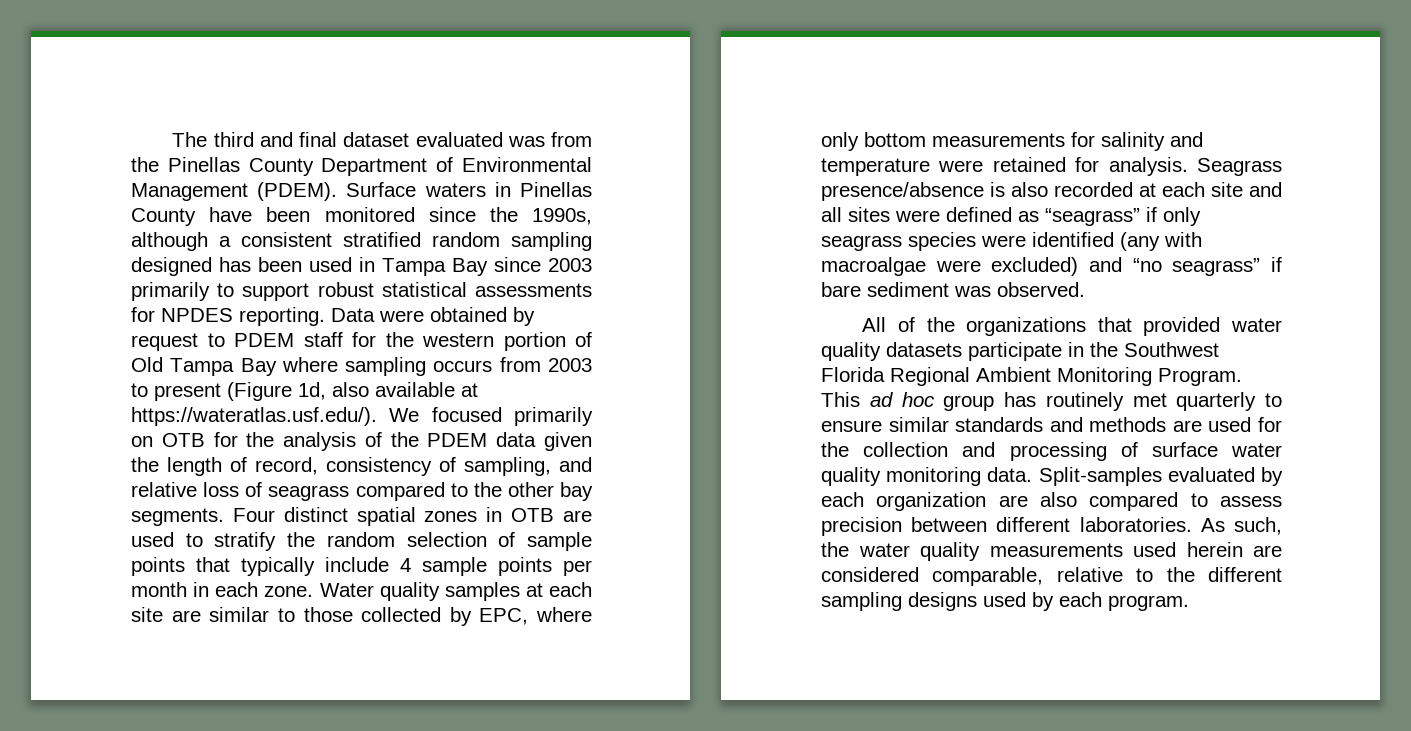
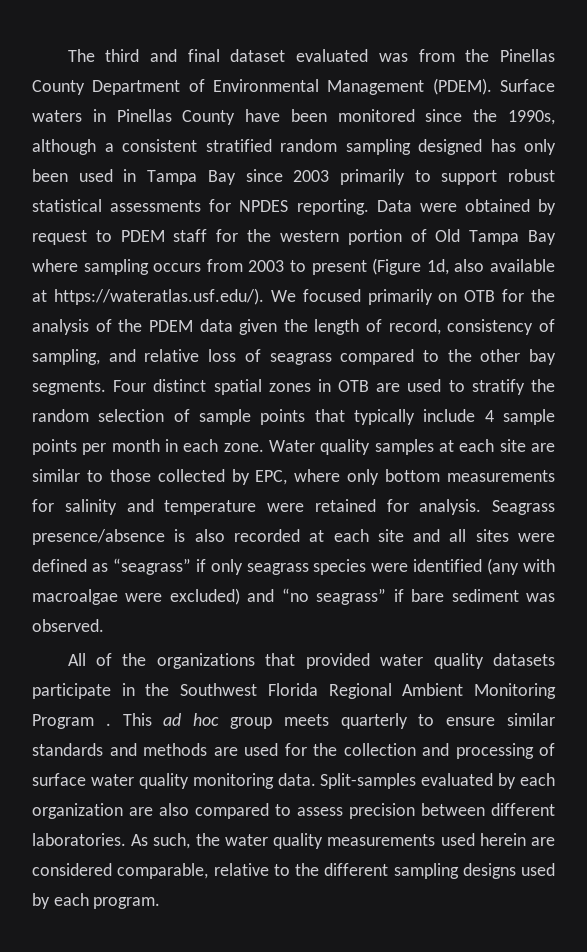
(251, 264) none -> [524,139,556,155] only
[1158,368,1242,386] Program. -> [32,714,111,729] Program .
[1004,392,1167,411] has routinely met -> [283,714,329,726] meets

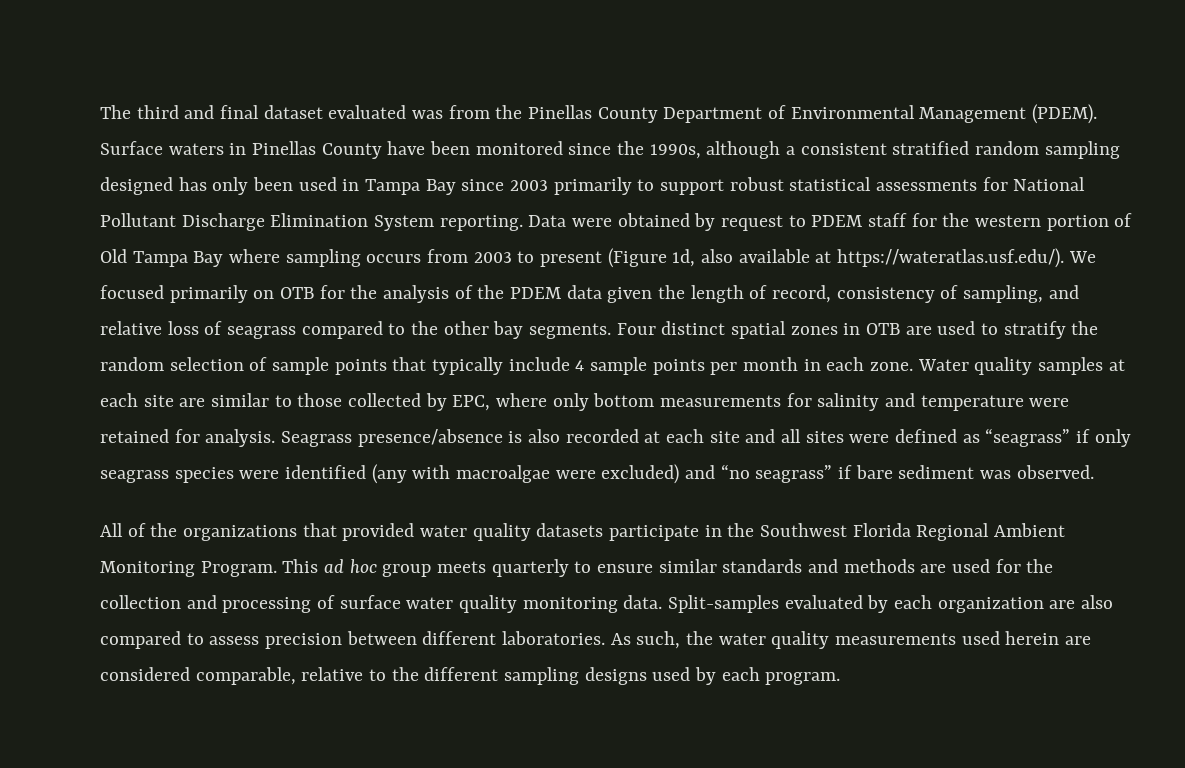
[239,200,289,212] NPDES -> [1013,177,1086,191] [100,213,435,231] National Pollutant Discharge Elimination System
[32,714,111,729] Program . -> [200,561,277,577] Program.

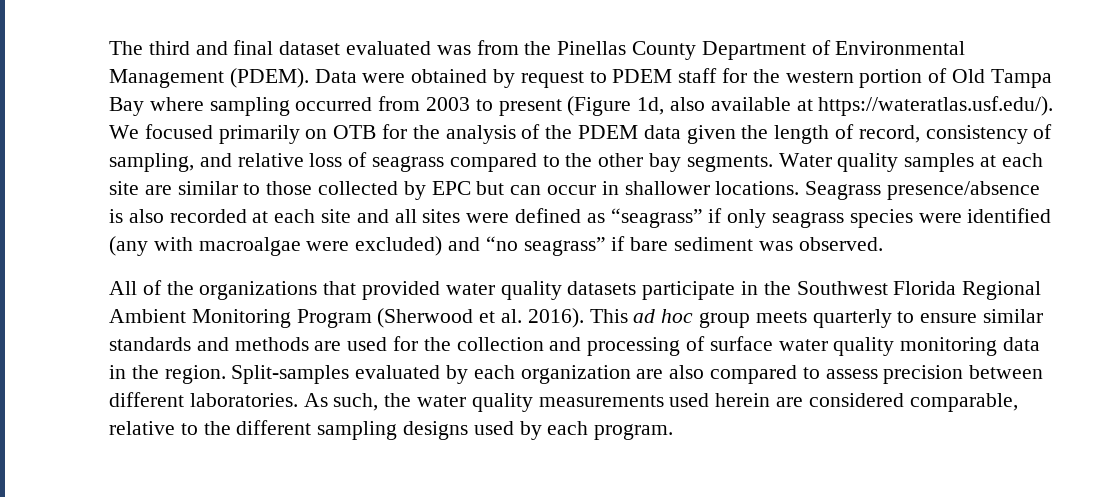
[100,141,1120,159] [100,177,1086,195] [100,213,523,231] Surface waters in Pinellas County have been monitored since the 1990s, although a consistent stratified random sampling designed has only been used in Tampa Bay since 2003 primarily to support robust statistical assessments for National Pollutant Discharge Elimination System reporting. -> (309, 78) none
[366,254,422,263] occurs -> [295,97,373,111] occurred
[616,321,1099,339] [100,357,914,375] Four distinct spatial zones in OTB are used to stratify the random selection of sample points that typically include 4 sample points per month in each zone. -> (773, 163) none
[452,393,1070,411] [100,429,276,447] EPC, where only bottom measurements for salinity and temperature were retained for analysis. -> [431,181,800,195] EPC but can occur in shallower locations.
[200,561,277,577] Program. -> [296,308,584,328] Program (Sherwood et al. 2016).
[623,595,663,609] data. -> [1003,337,1041,351] [109,365,226,384] data in the region.

